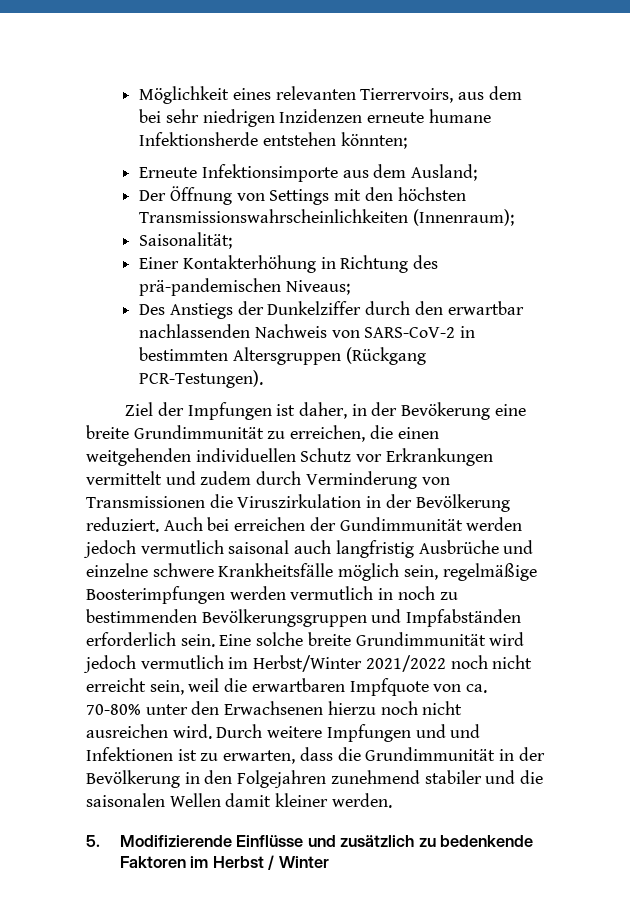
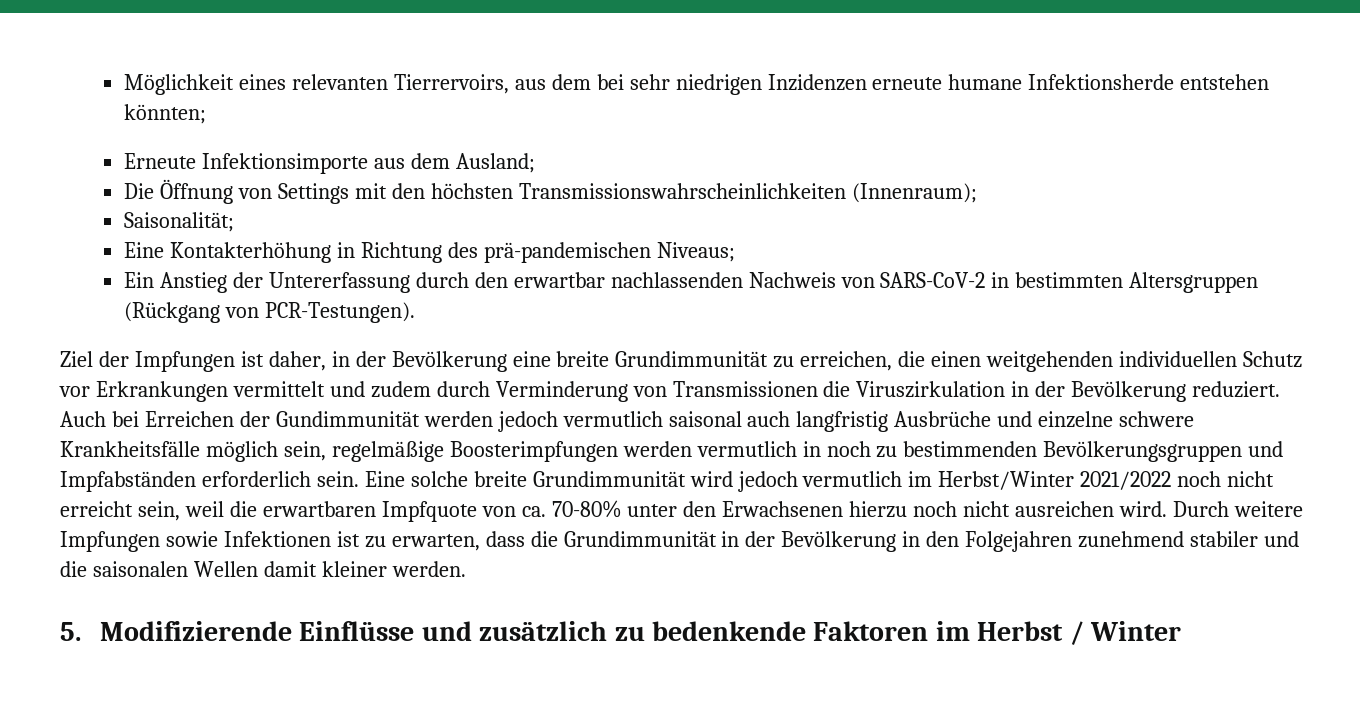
[139,190,167,201] Der -> [124,183,155,199] Die
[139,257,180,269] Einer -> [124,242,165,258] Eine
[139,301,362,319] Des Anstiegs der Dunkelziffer -> [124,272,410,293] Ein Anstieg der Untererfassung
(426, 356) none -> [224,307,259,318] von
[401,402,491,420] Bevökerung -> [391,351,507,372] Bevölkerung
[234,517,306,531] erreichen -> [144,411,234,427] Erreichen
[415,724,481,738] und und -> [165,531,218,547] sowie

